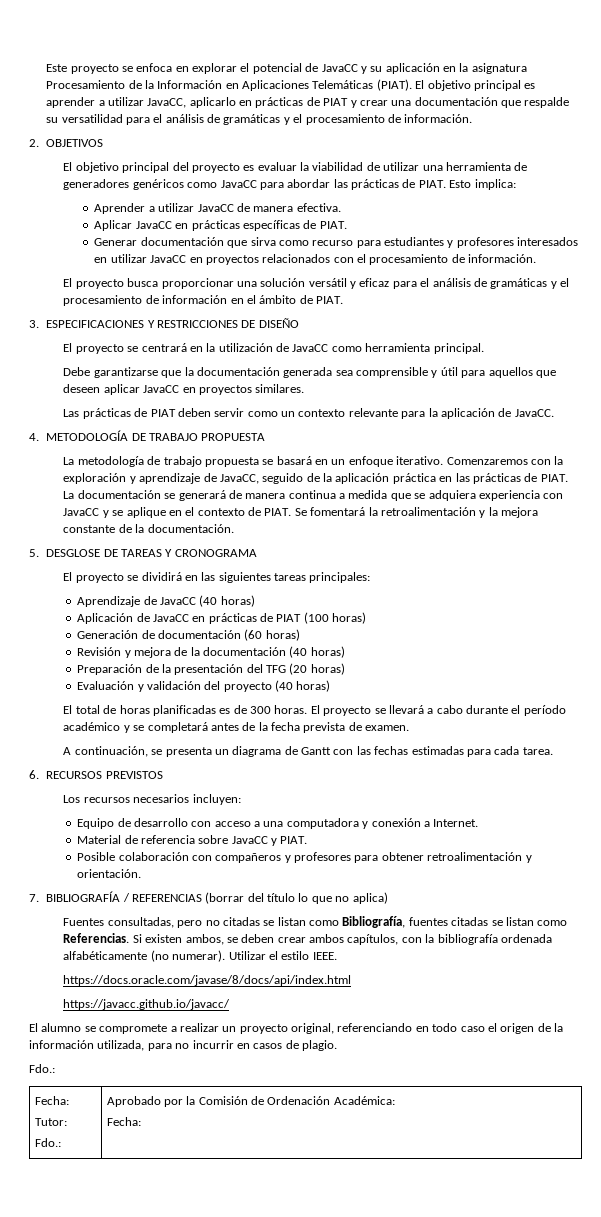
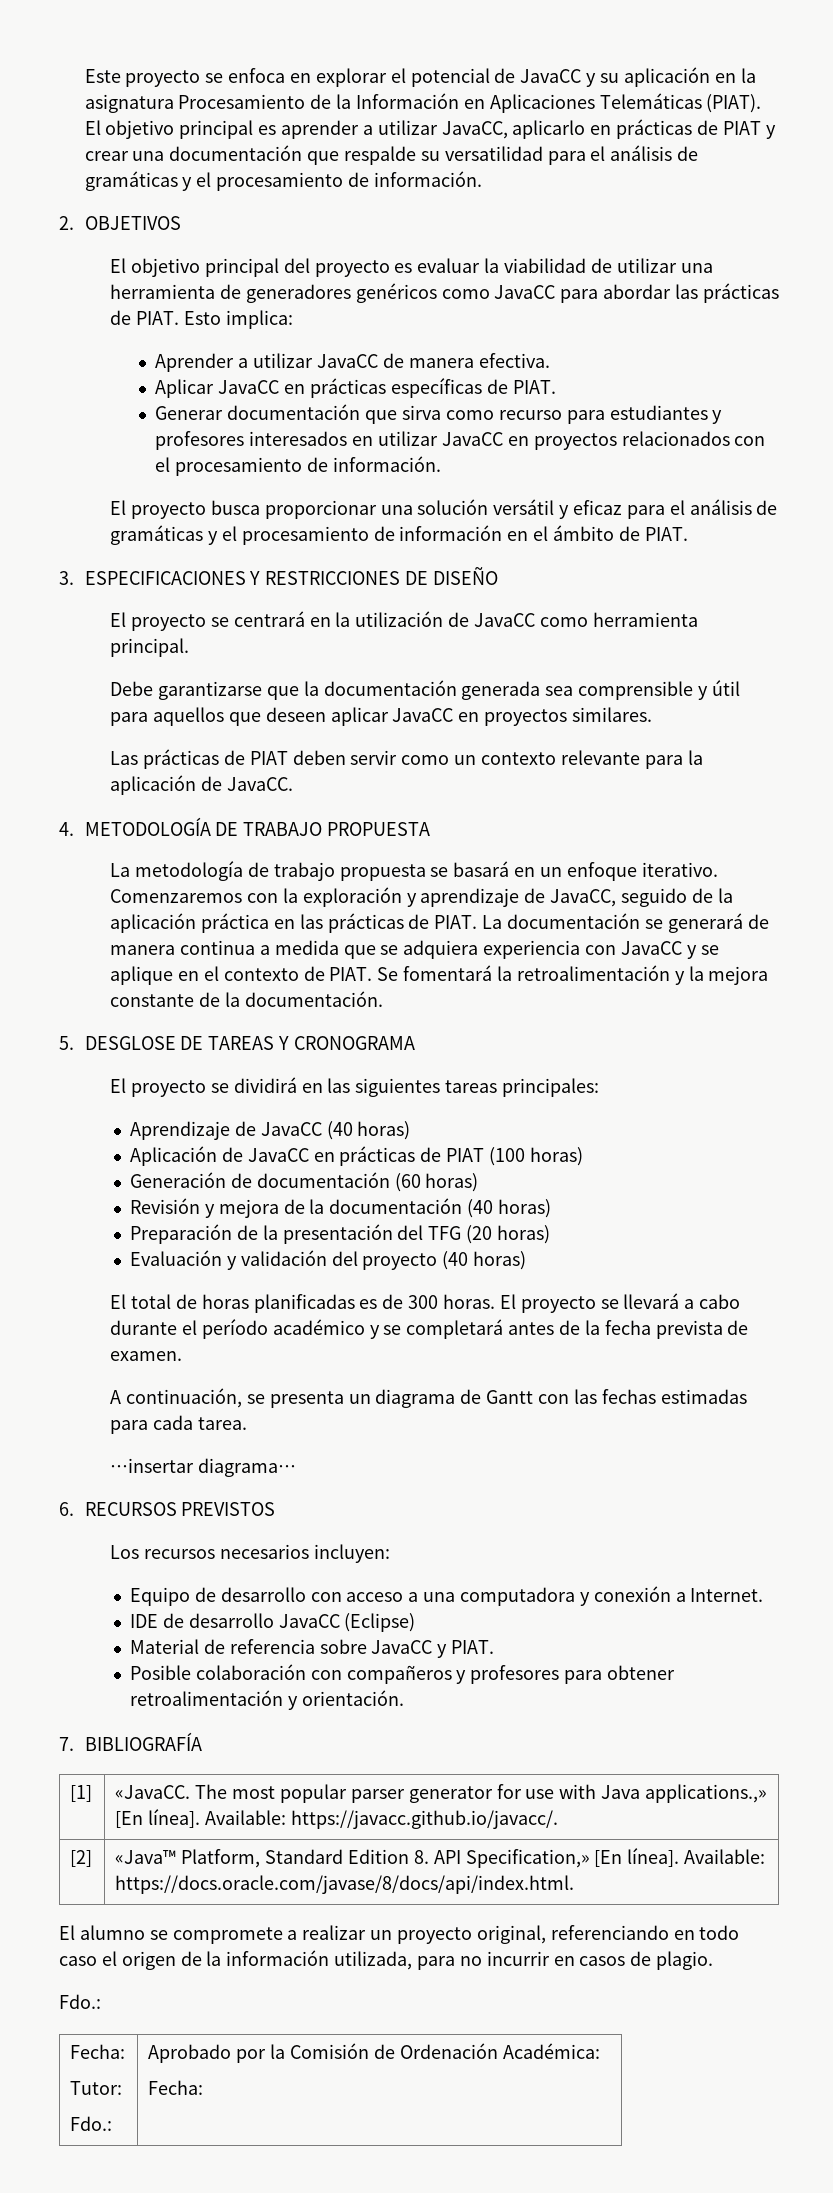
(553, 751) none -> [110,1458,296,1477] // …insertar diagrama…
(479, 823) none -> [129,1613,416,1632] // IDE de desarrollo JavaCC (Eclipse)
[122,892,388,904] [63,916,568,928] [63,933,552,945] [63,950,337,962] [63,975,352,986] [63,999,231,1010] / REFERENCIAS (borrar del título lo que no aplica) // Fuentes consultadas, pero no citadas se listan como Bibliografía, fuentes citadas se listan como Referencias. Si existen ambos, se deben crear ambos capítulos, con la bibliografía ordenada alfabéticamente (no numerar). Utilizar el estilo IEEE. // https://docs.oracle.com/javase/8/docs/api/index.html // https://javacc.github.io/javacc/ -> [70,1785,93,1802] [115,1784,768,1803] [115,1809,559,1829] [70,1850,93,1867] [115,1848,766,1868] [115,1875,575,1894] // [1] | «JavaCC. The most popular parser generator for use with Java applications.,» [En línea]. Available: https://javacc.github.io/javacc/. // [2] | «Java™ Platform, Standard Edition 8. API Specification,» [En línea]. Available: https://docs.oracle.com/javase/8/docs/api/index.html.

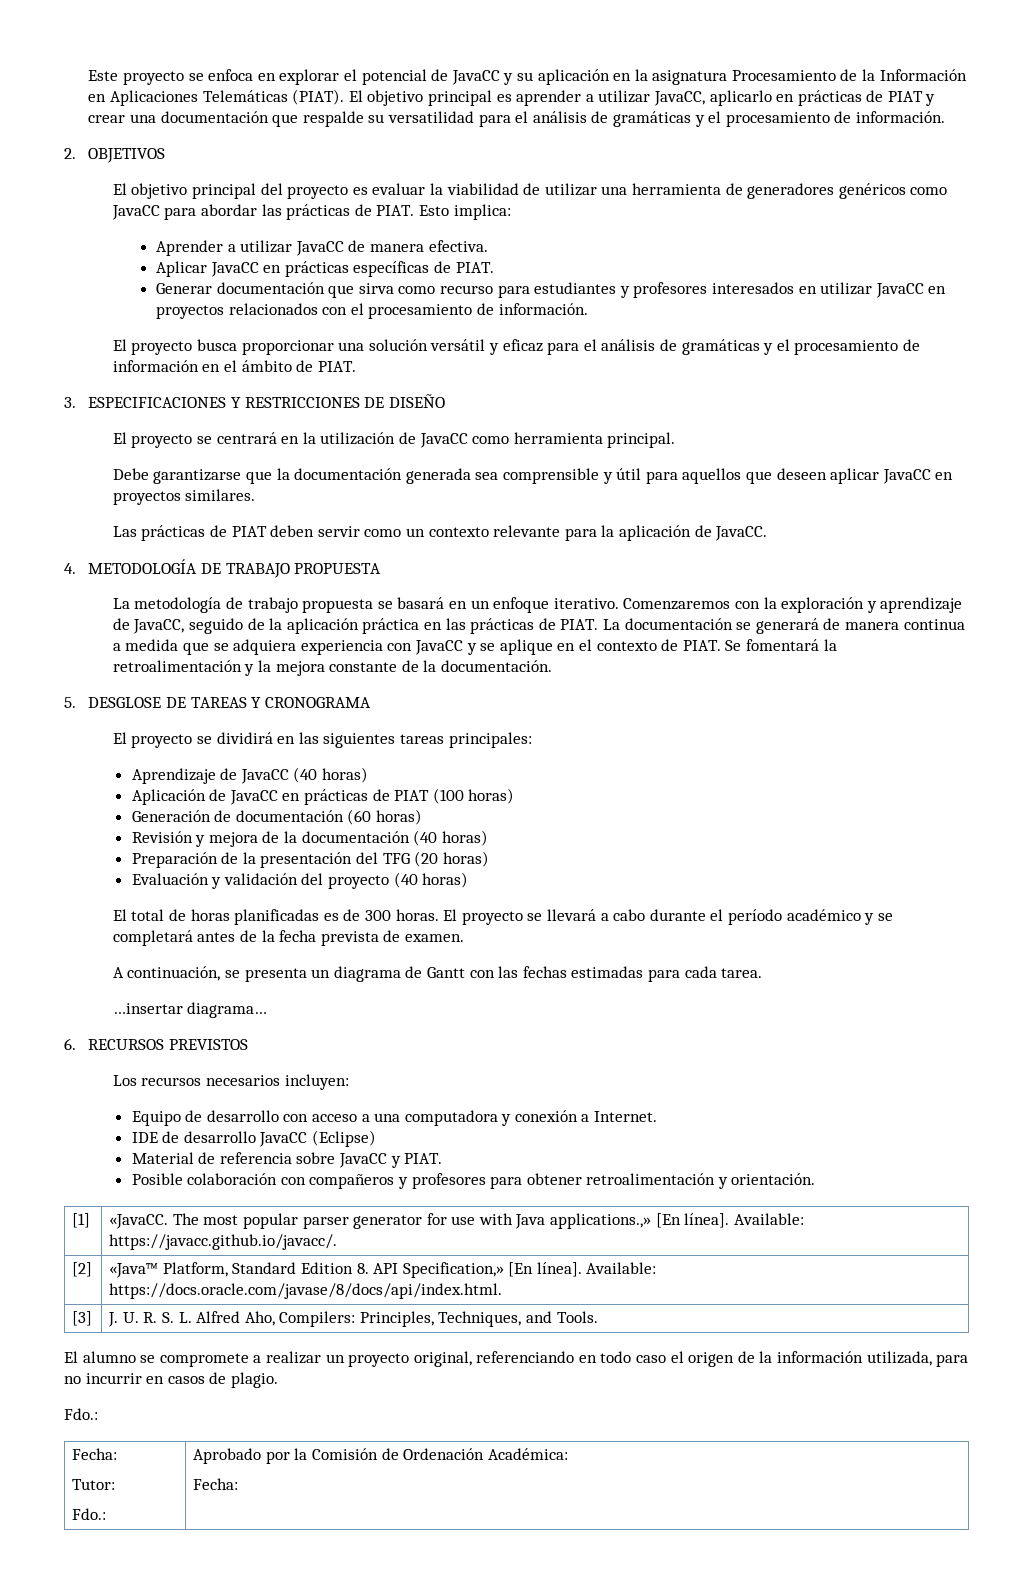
[59,1732,202,1751] // 7. BIBLIOGRAFÍA -> (816, 1179) none
(575, 1884) none -> [72,1311,93,1326] [108,1311,598,1327] // [3] | J. U. R. S. L. Alfred Aho, Compilers: Principles, Techniques, and Tools.

